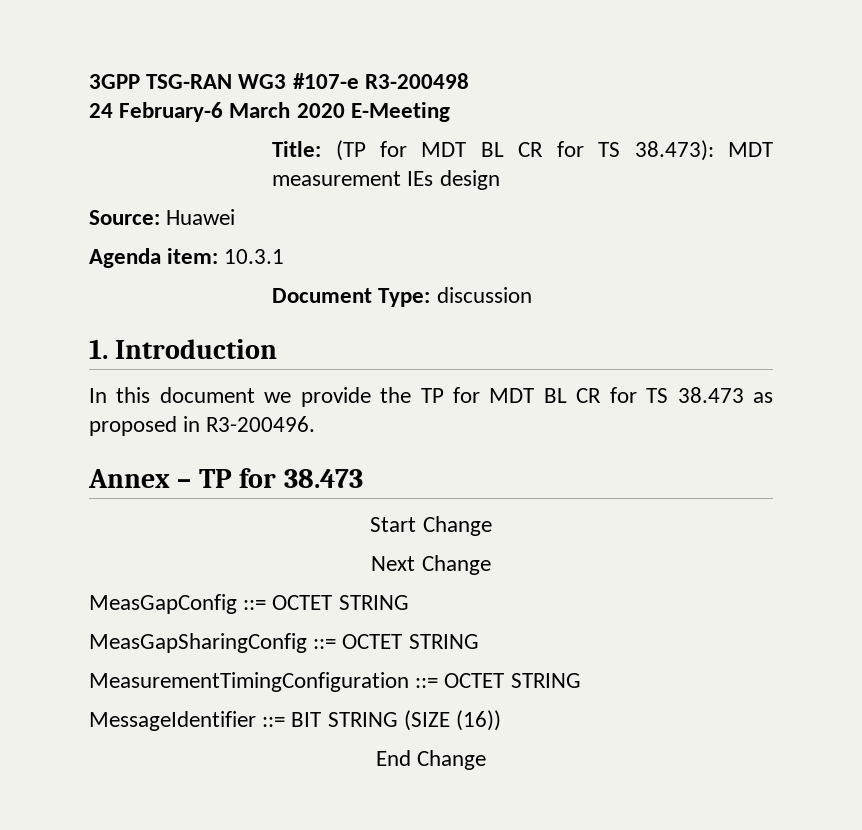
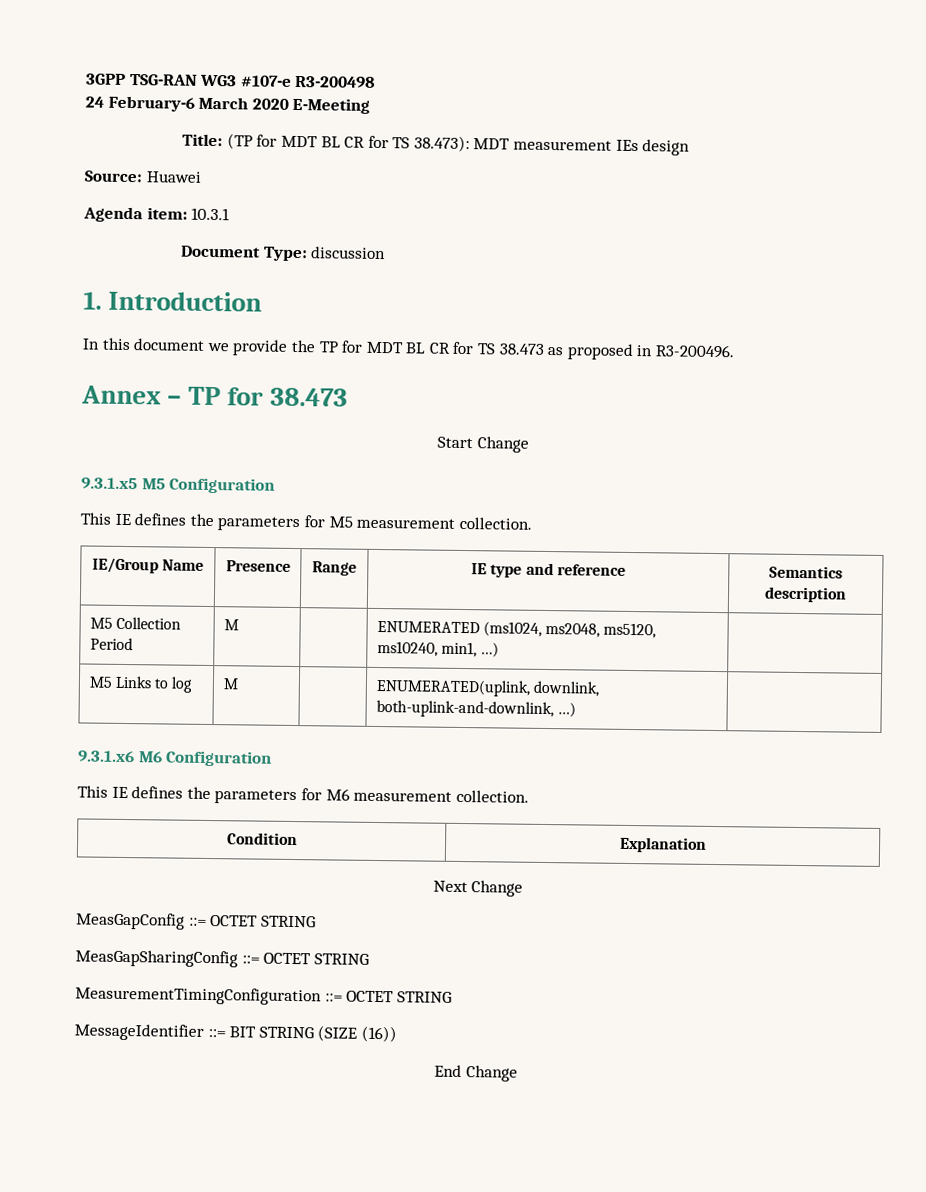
(492, 526) none -> [81,477,276,494] [80,512,532,532] [91,557,205,574] [225,560,291,572] [312,561,357,576] [471,562,626,578] [769,565,843,579] [764,586,847,603] [89,616,181,630] [89,637,133,651] [223,619,239,631] [376,620,657,639] [376,640,499,658] [88,675,194,693] [222,678,239,690] [375,678,599,697] [375,699,576,719] [78,750,273,767] [77,785,529,805] [226,832,298,846] [618,836,707,853] // 9.3.1.x5 M5 Configuration // This IE defines the parameters for M5 measurement collection. // IE/Group Name | Presence | Range | IE type and reference | Semantics description // M5 Collection Period | M | | ENUMERATED (ms1024, ms2048, ms5120, ms10240, min1, …) | // M5 Links to log | M | | ENUMERATED(uplink, downlink, both-uplink-and-downlink, …) | // 9.3.1.x6 M6 Configuration // This IE defines the parameters for M6 measurement collection. // Condition | Explanation

